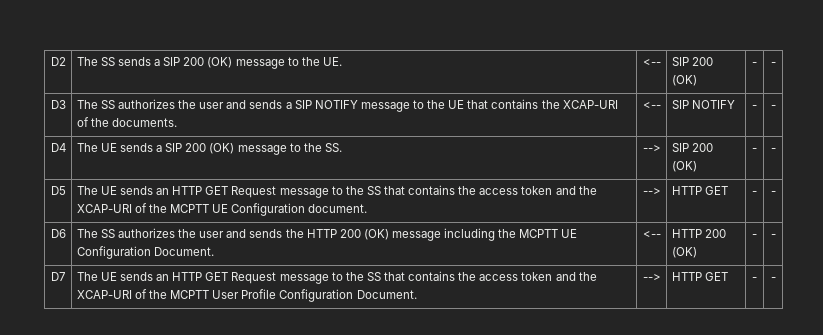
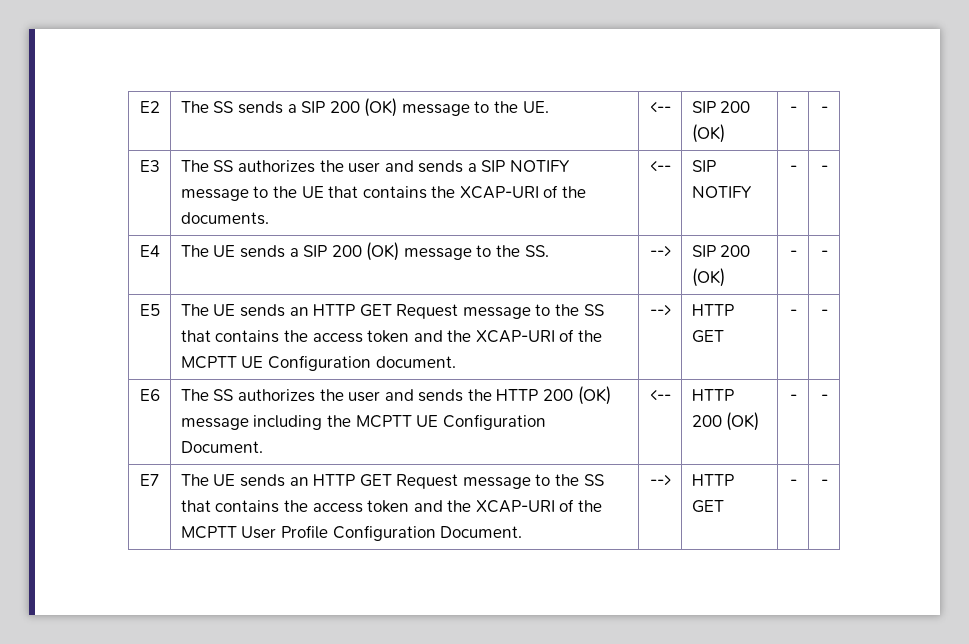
[50,57,66,66] D2 -> [139,101,160,113] E2
[50,100,66,109] D3 -> [139,160,160,172] E3
[50,143,66,152] D4 -> [139,245,160,257] E4
[50,186,66,195] D5 -> [139,304,160,316] E5
[50,229,66,238] D6 -> [139,389,160,401] E6
[50,272,66,281] D7 -> [140,474,159,486] E7

